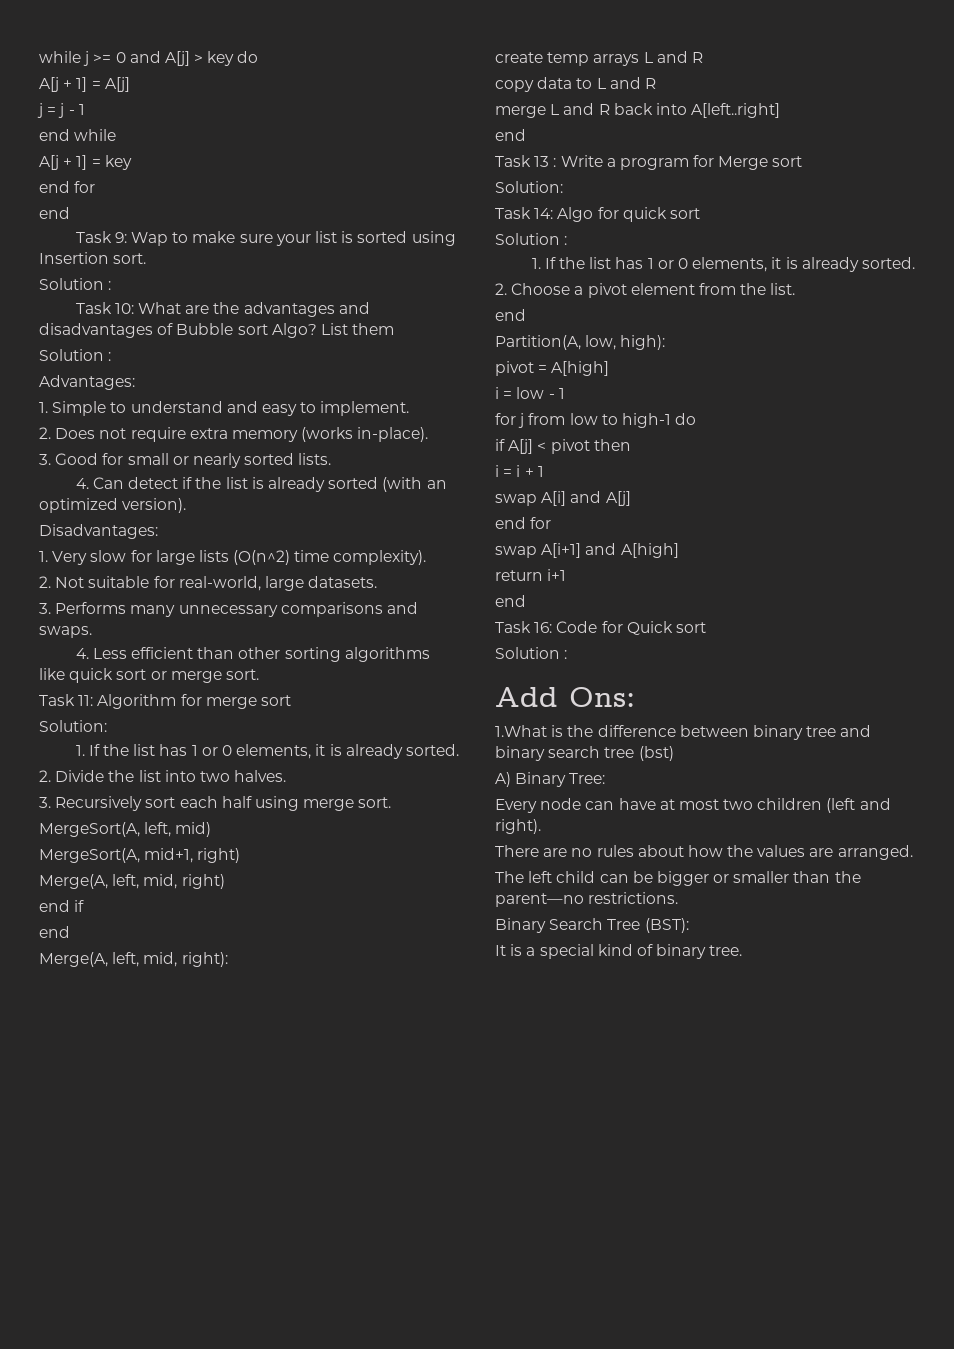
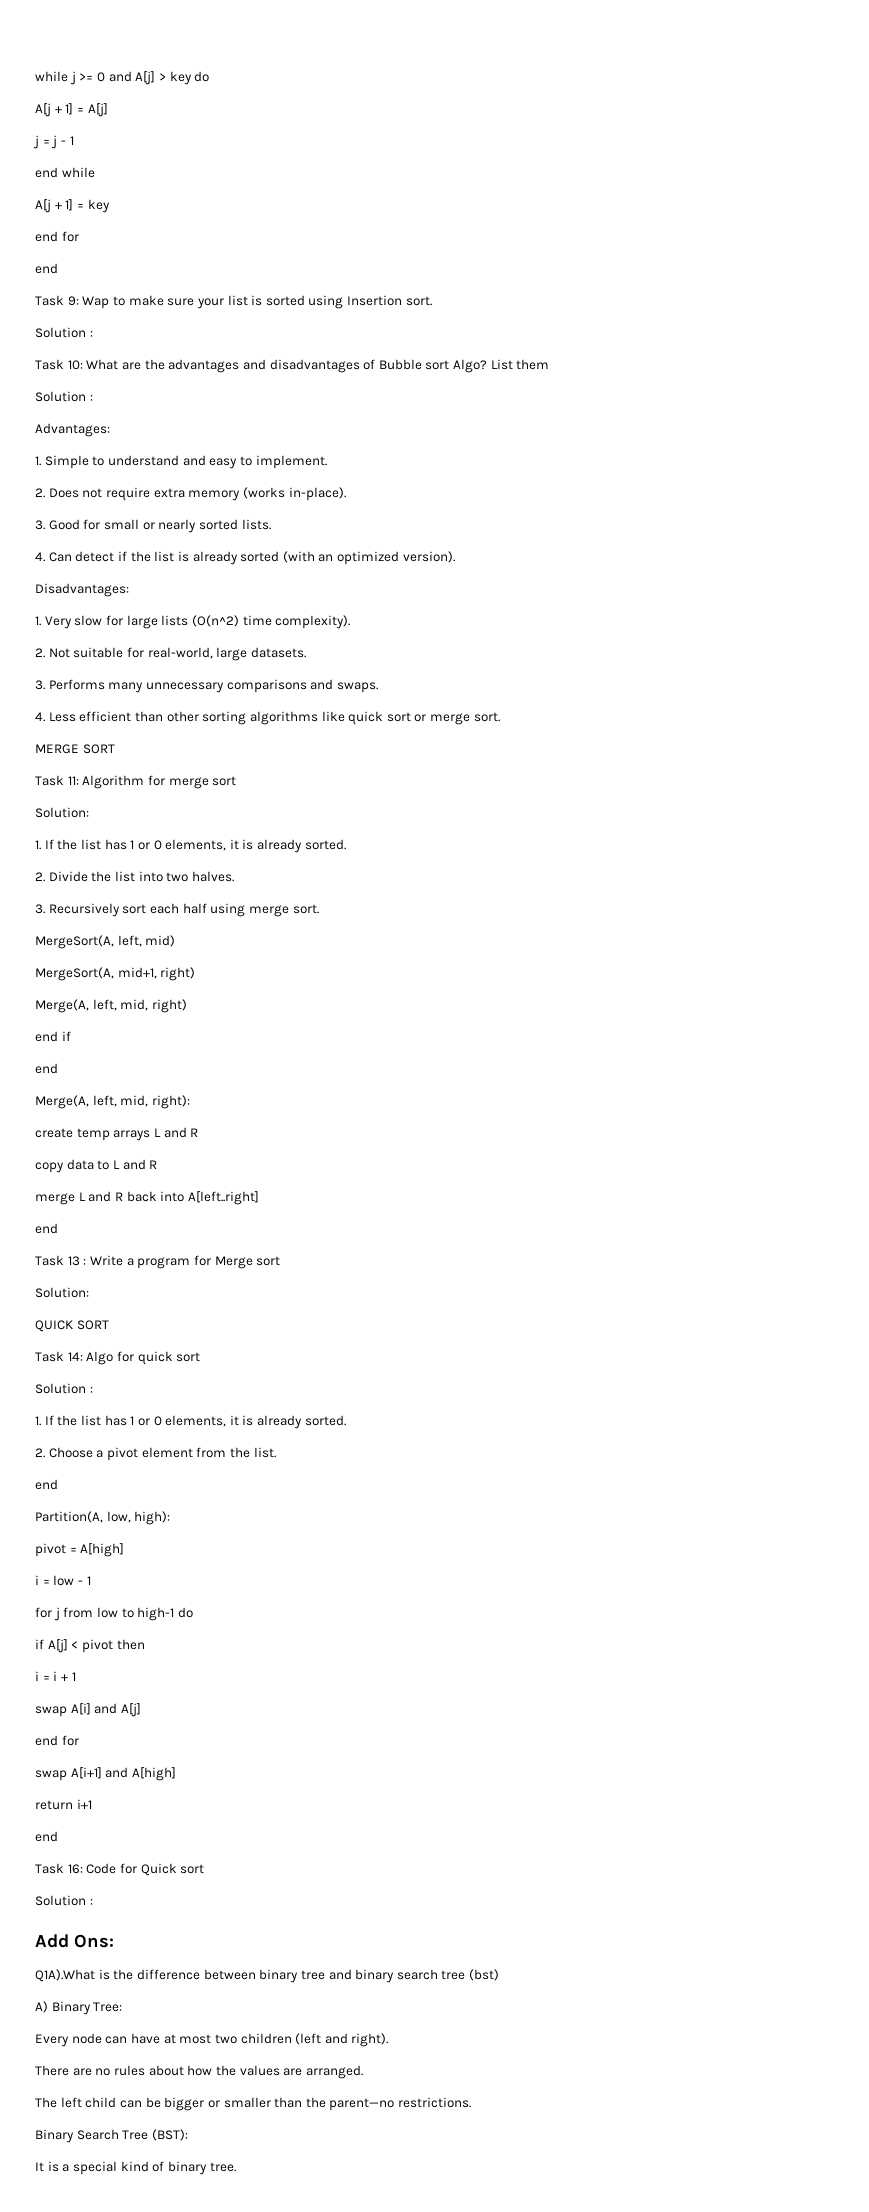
(259, 674) none -> [35,744,115,754] // MERGE SORT
(563, 187) none -> [35,1320,109,1332] // QUICK SORT
[495,725,547,737] 1.What -> [35,1969,95,1982] Q1A).What

